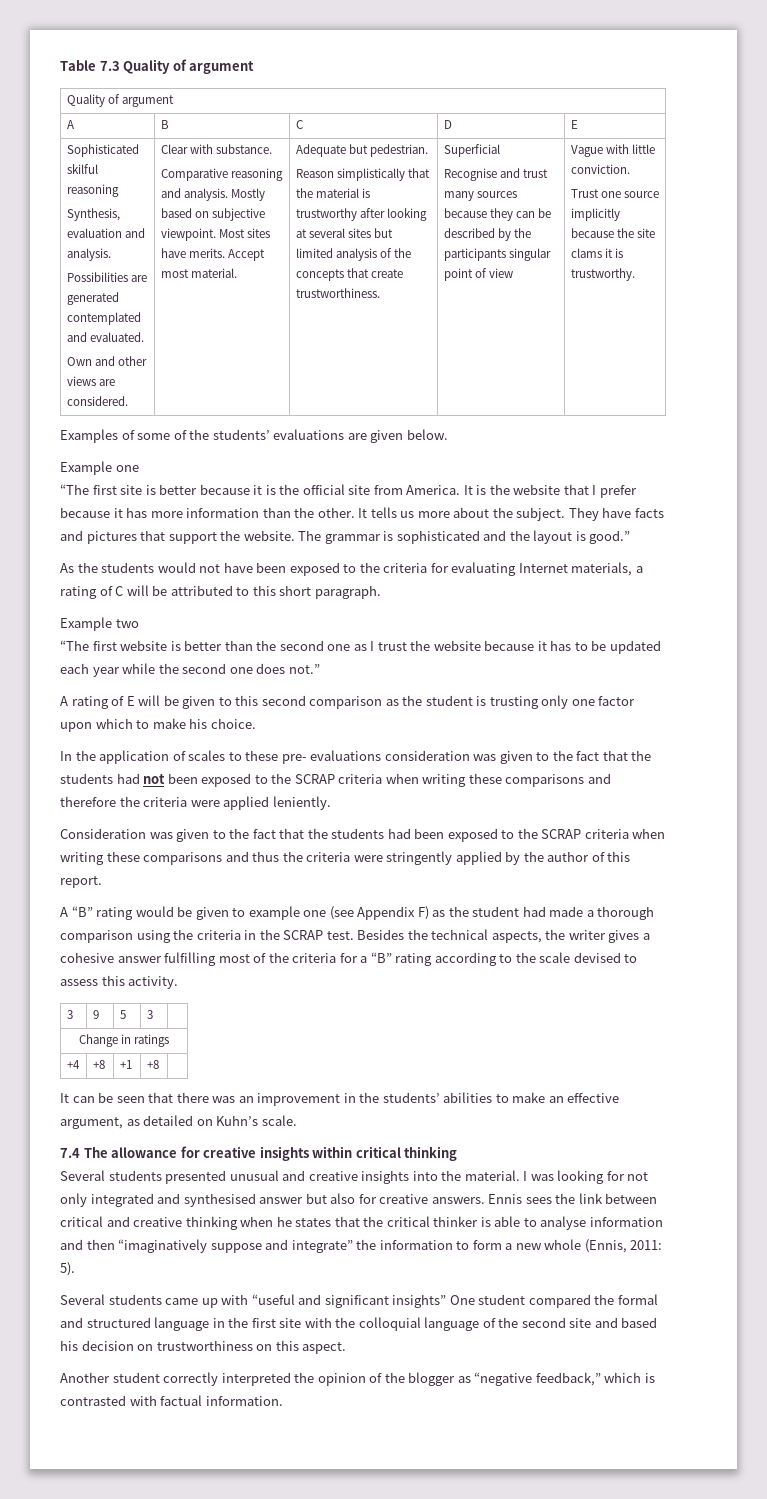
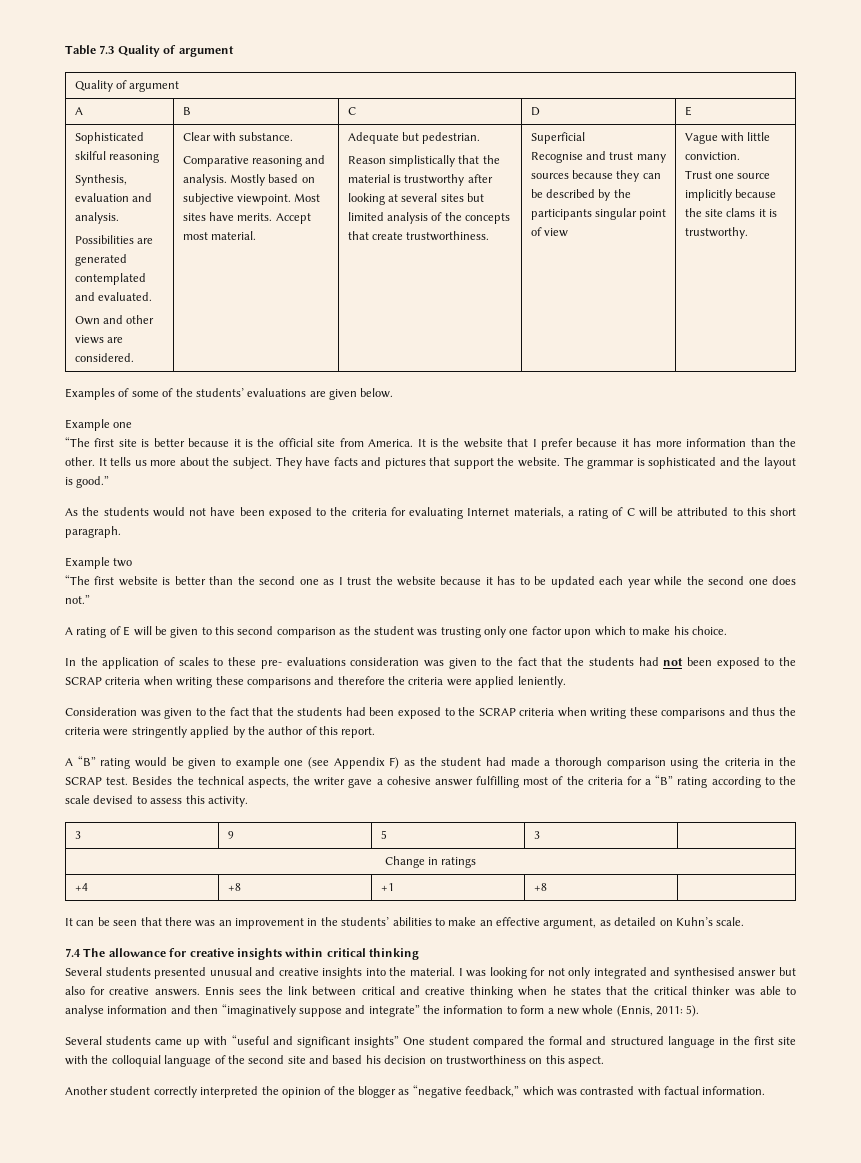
[476,696,487,706] is -> [417,629,438,636] was
[608,930,640,943] gives -> [348,778,373,788] gave
[480,1217,491,1227] is -> [734,989,755,996] was
[644,1373,655,1383] is -> [556,1089,577,1096] was

